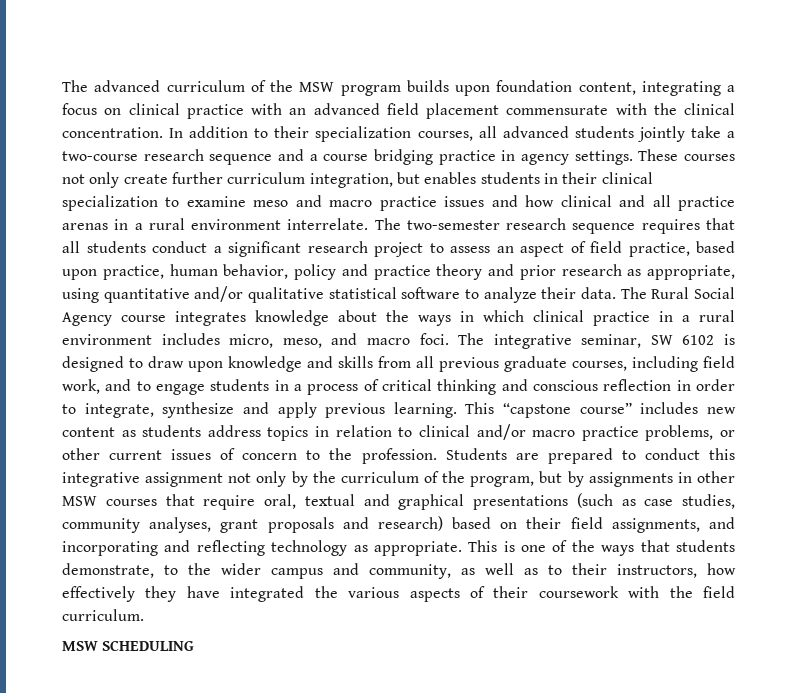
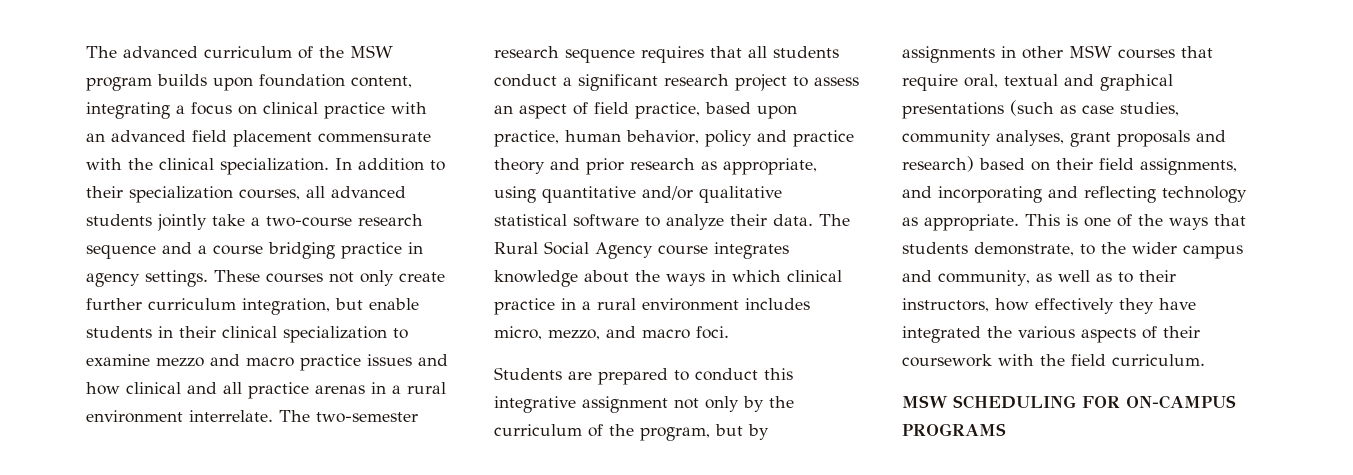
[62,127,163,138] concentration. -> [220,158,329,175] specialization.
[424,172,477,184] enables -> [369,298,419,310] enable
[253,200,289,207] meso -> [156,357,204,367] mezzo
[282,338,322,348] meso, -> [548,329,600,340] mezzo,
[458,333,735,349] [62,356,735,372] [62,379,736,395] [62,402,736,418] [62,424,736,441] [62,448,437,464] The integrative seminar, SW 6102 is designed to draw upon knowledge and skills from all previous graduate courses, including field work, and to engage students in a process of critical thinking and conscious reflection in order to integrate, synthesize and apply previous learning. This “capstone course” includes new content as students address topics in relation to clinical and/or macro practice problems, or other current issues of concern to the profession. -> (729, 332) //
(195, 645) none -> [1082,395,1236,409] [902,423,1006,436] FOR ON-CAMPUS PROGRAMS

